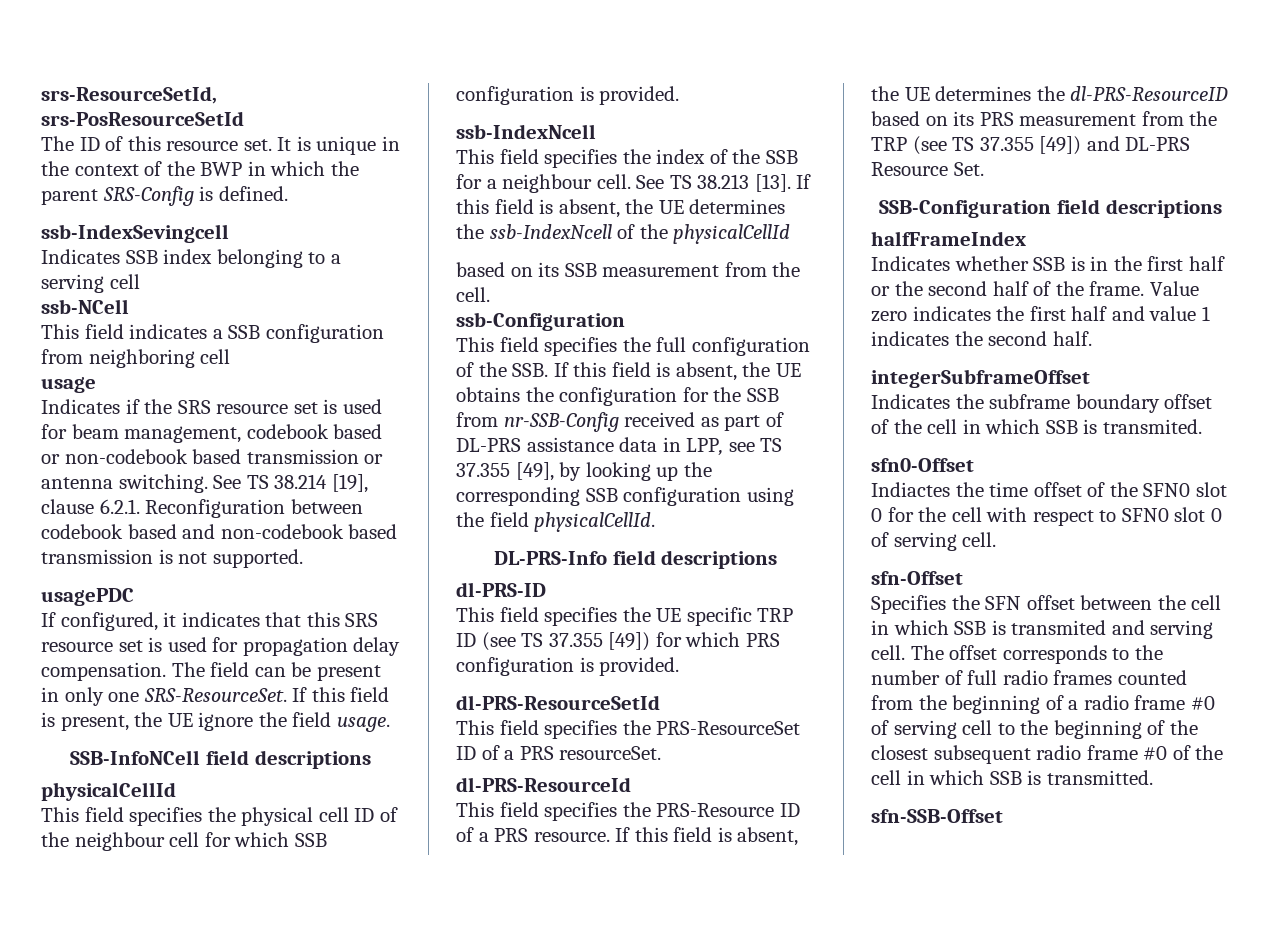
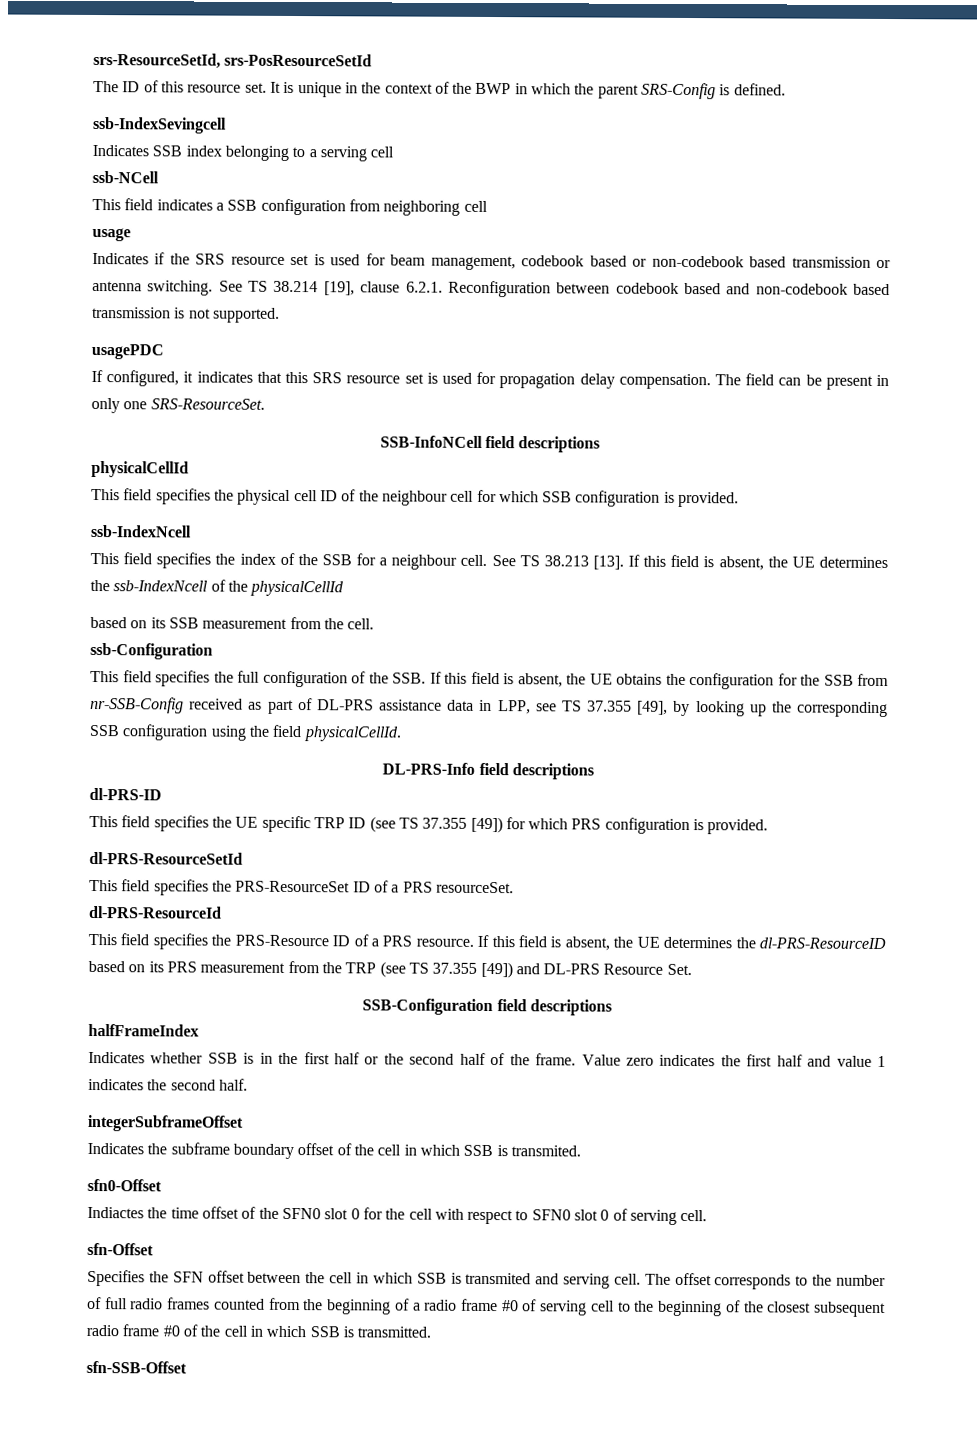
[292,687,390,702] [41,712,390,732] If this field is present, the UE ignore the field usage. -> (265, 404) none

